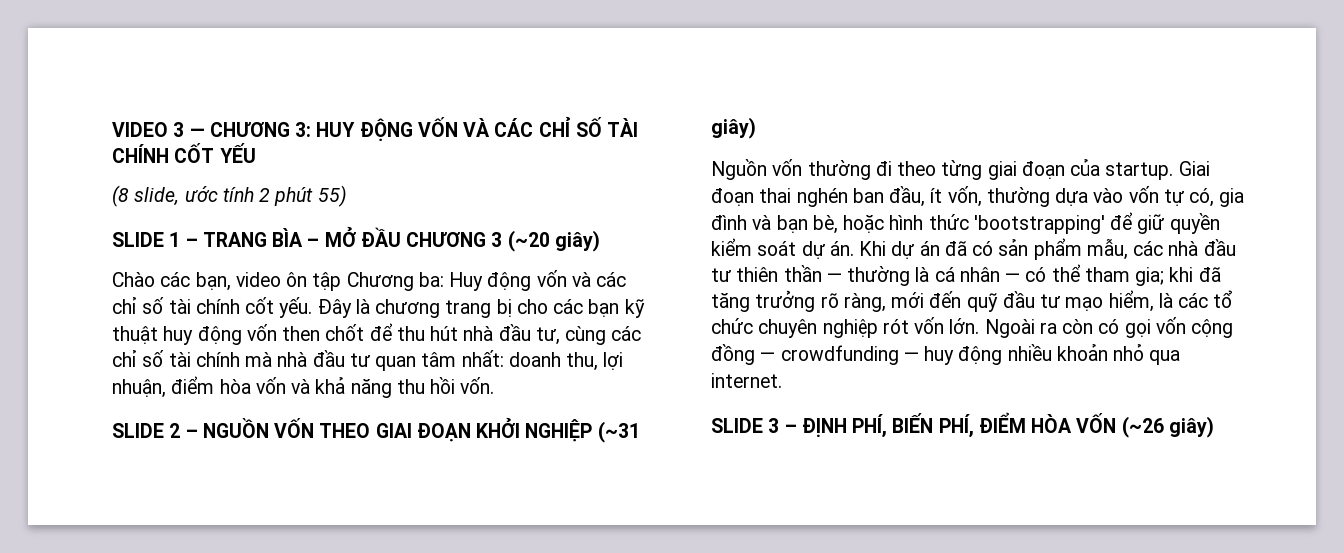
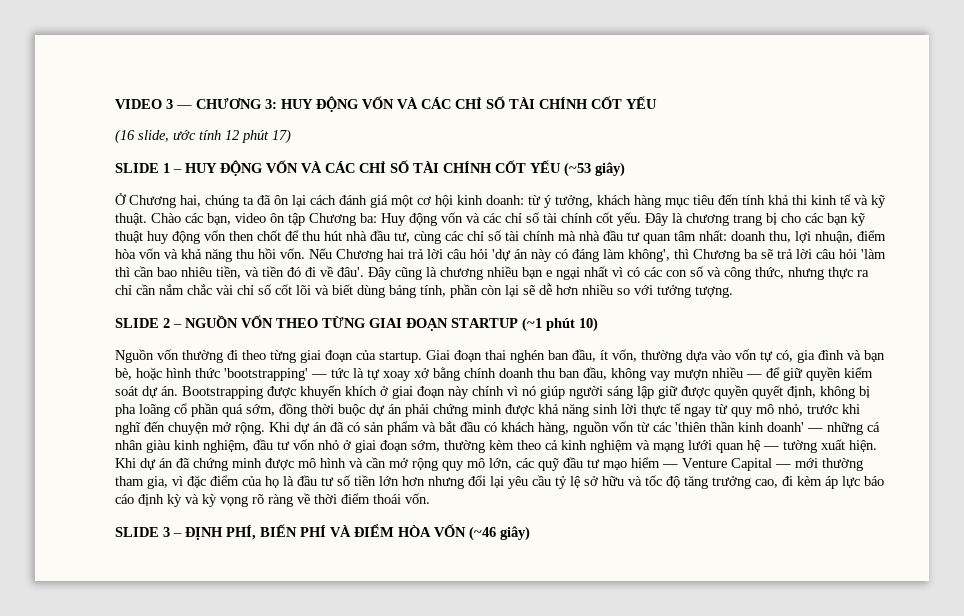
[112,185,129,207] (8 -> [115,129,135,144] (16
[259,185,347,207] 2 phút 55) -> [225,129,291,144] 12 phút 17)
[202,226,600,252] TRANG BÌA – MỞ ĐẦU CHƯƠNG 3 (~20 giây) // -> [185,160,625,177] [115,193,886,208] [115,213,147,225] HUY ĐỘNG VỐN VÀ CÁC CHỈ SỐ TÀI CHÍNH CỐT YẾU (~53 giây) // Ở Chương hai, chúng ta đã ôn lại cách đánh giá một cơ hội kinh doanh: từ ý tưởng, khách hàng mục tiêu đến tính khả thi kinh tế và kỹ thuật.
(495, 385) none -> [309,248,886,262] [115,266,869,280] [115,283,733,298] Nếu Chương hai trả lời câu hỏi 'dự án này có đáng làm không', thì Chương ba sẽ trả lời câu hỏi 'làm thì cần bao nhiêu tiền, và tiền đó đi về đâu'. Đây cũng là chương nhiều bạn e ngại nhất vì có các con số và công thức, nhưng thực ra chỉ cần nắm chắc vài chỉ số cốt lõi và biết dùng bảng tính, phần còn lại sẽ dễ hơn nhiều so với tưởng tượng.
(371, 430) none -> [322,316,365,328] TỪNG
[476,417,640,443] [711,117,756,139] KHỞI NGHIỆP (~31 giây) -> [451,317,598,332] STARTUP (~1 phút 10)
(1105, 224) none -> [311,367,762,381] — tức là tự xoay xở bằng chính doanh thu ban đầu, không vay mượn nhiều —
(854, 248) none -> [182,385,870,399] [115,403,860,417] [115,421,265,435] Bootstrapping được khuyến khích ở giai đoạn này chính vì nó giúp người sáng lập giữ được quyền quyết định, không bị pha loãng cổ phần quá sớm, đồng thời buộc dự án phải chứng minh được khả năng sinh lời thực tế ngay từ quy mô nhỏ, trước khi nghĩ đến chuyện mở rộng.
[1086,238,1236,260] [711,264,1221,286] [711,290,1234,312] [711,317,1234,338] [711,344,1181,365] [711,373,782,388] mẫu, các nhà đầu tư thiên thần — thường là cá nhân — có thể tham gia; khi đã tăng trưởng rõ ràng, mới đến quỹ đầu tư mạo hiểm, là các tổ chức chuyên nghiệp rót vốn lớn. Ngoài ra còn có gọi vốn cộng đồng — crowdfunding — huy động nhiều khoản nhỏ qua internet. -> [422,421,880,435] [115,439,877,453] [115,457,863,471] [115,475,884,489] [115,493,430,507] và bắt đầu có khách hàng, nguồn vốn từ các 'thiên thần kinh doanh' — những cá nhân giàu kinh nghiệm, đầu tư vốn nhỏ ở giai đoạn sớm, thường kèm theo cả kinh nghiệm và mạng lưới quan hệ — tường xuất hiện. Khi dự án đã chứng minh được mô hình và cần mở rộng quy mô lớn, các quỹ đầu tư mạo hiểm — Venture Capital — mới thường tham gia, vì đặc điểm của họ là đầu tư số tiền lớn hơn nhưng đổi lại yêu cầu tỷ lệ sở hữu và tốc độ tăng trưởng cao, đi kèm áp lực báo cáo định kỳ và kỳ vọng rõ ràng về thời điểm thoái vốn.
[938,414,974,438] PHÍ, -> [300,525,351,537] PHÍ VÀ
[1121,416,1164,438] (~26 -> [469,526,496,541] (~46

